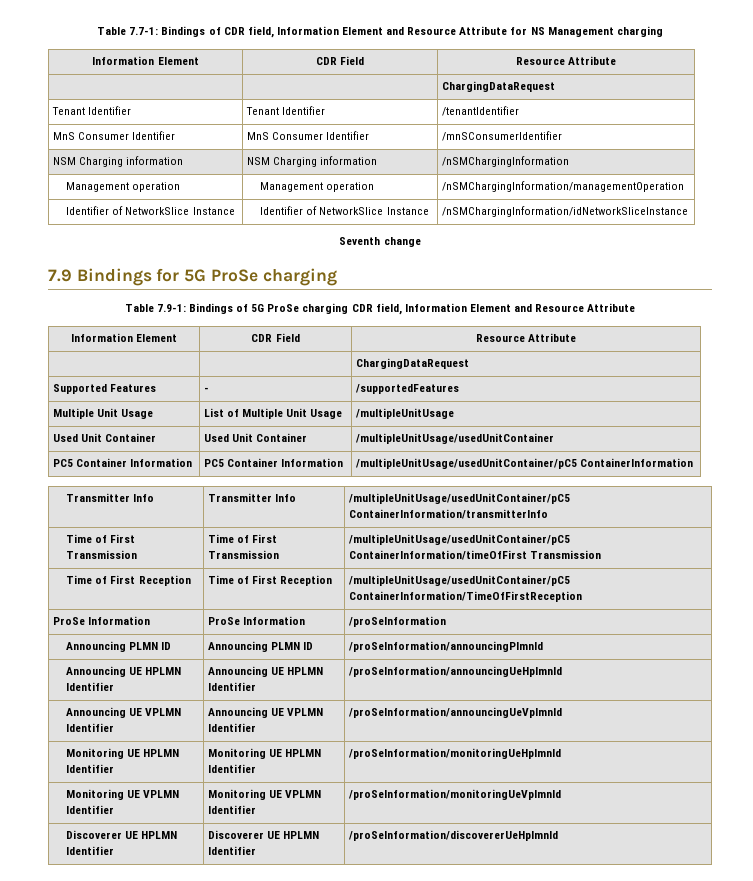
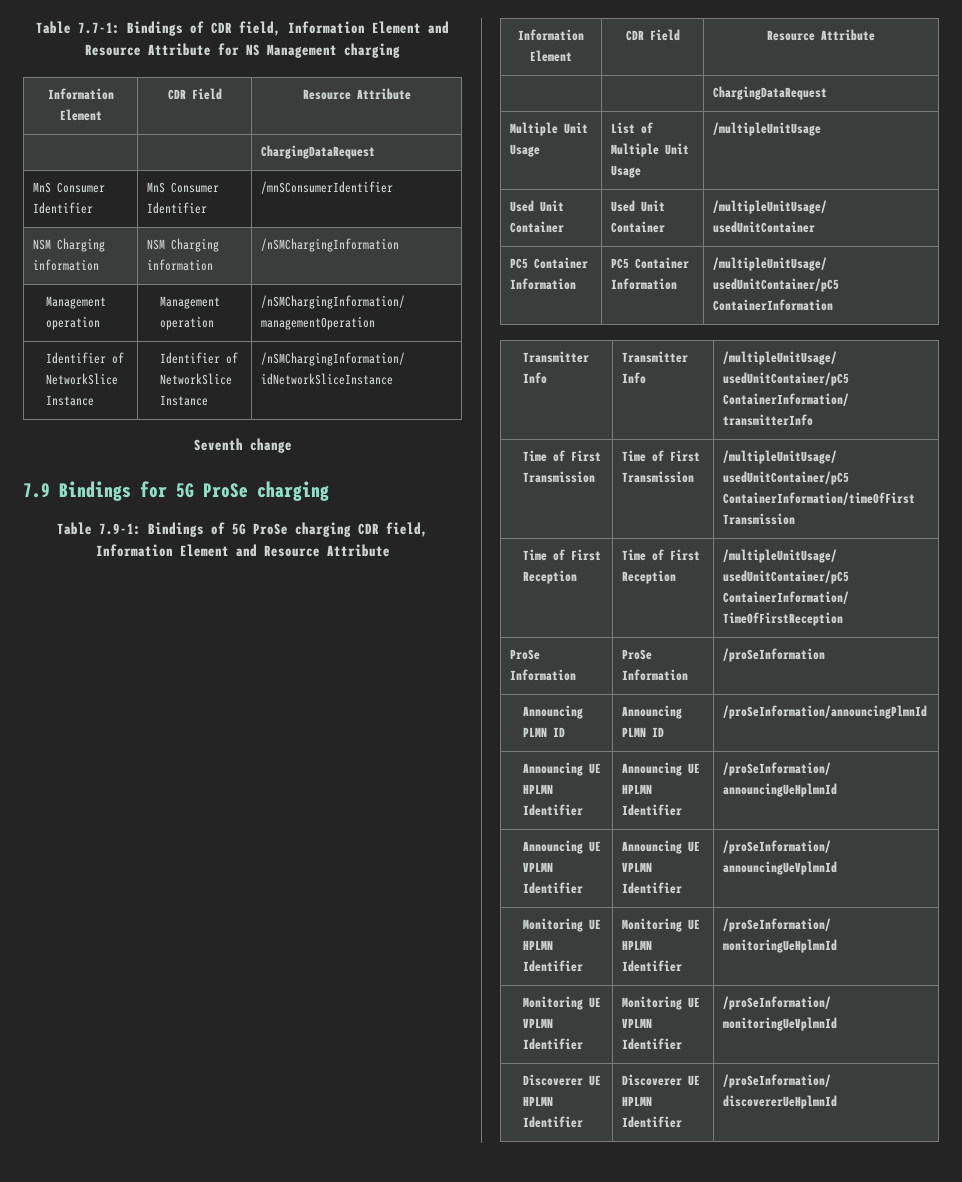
[51,106,131,115] [245,106,325,115] [441,106,519,116] // Tenant Identifier | Tenant Identifier | /tenantIdentifier -> (376, 152) none
[52,384,156,394] [203,387,209,392] [355,384,459,394] // Supported Features | - | /supportedFeatures -> (828, 93) none

